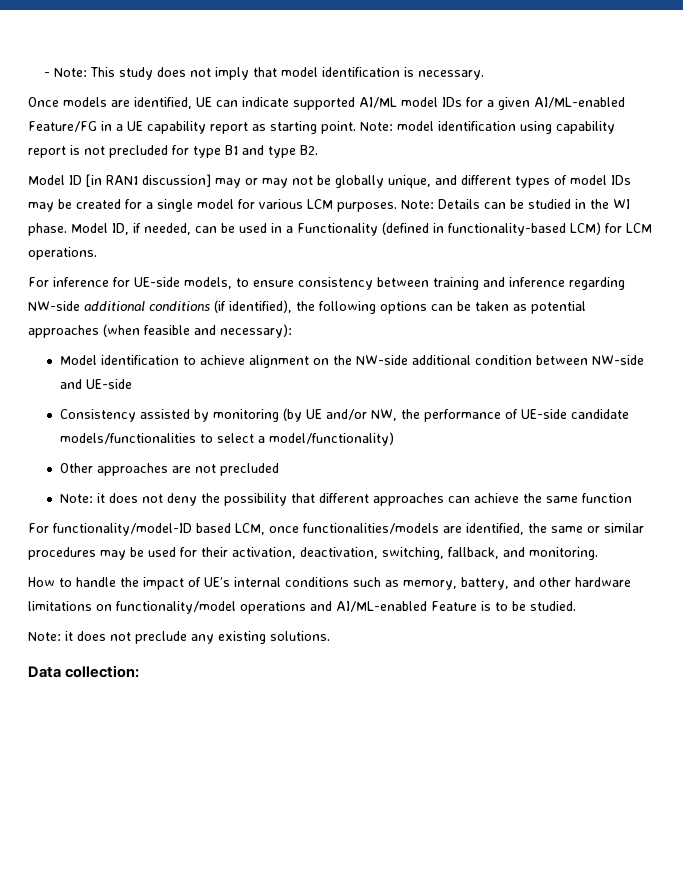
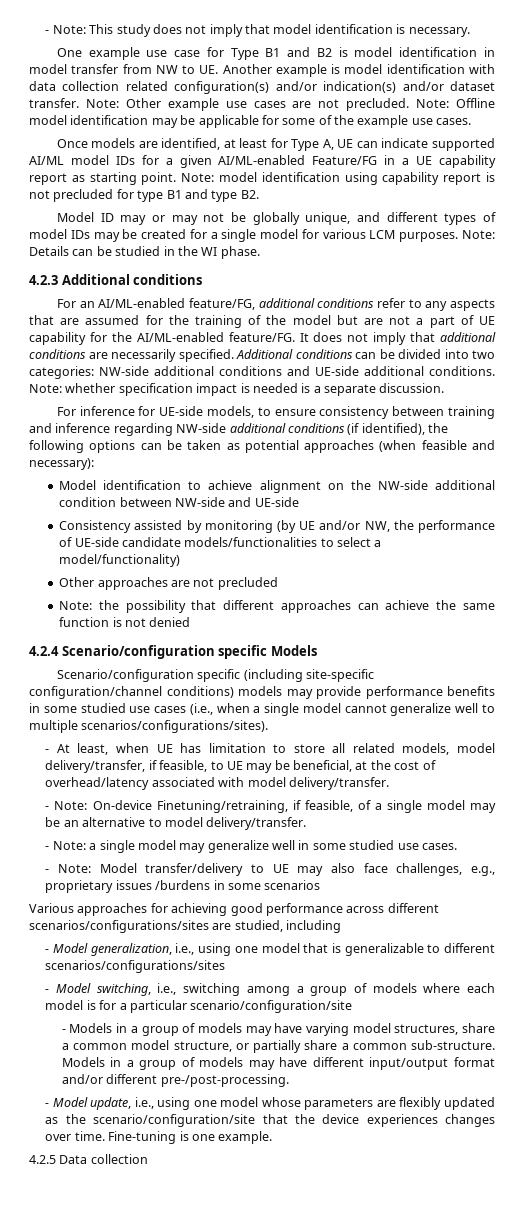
(485, 75) none -> [56,47,496,60] [29,64,495,77] [29,81,495,94] [29,98,495,111] [29,115,472,128] // One example use case for Type B1 and B2 is model identification in model transfer from NW to UE. Another example is model identification with data collection related configuration(s) and/or indication(s) and/or dataset transfer. Note: Other example use cases are not precluded. Note: Offline model identification may be applicable for some of the example use cases.
(192, 103) none -> [223,138,334,151] at least for Type A,
[86,174,211,187] [in RAN1 discussion] -> (114, 217) none
[71,222,652,236] [28,247,97,260] Model ID, if needed, can be used in a Functionality (defined in functionality-based LCM) for LCM operations. -> [29,274,203,285] [56,298,496,311] [29,315,495,328] [29,332,496,345] [29,349,495,362] [29,366,495,379] [29,383,445,396] // 4.2.3 Additional conditions // For an AI/ML-enabled feature/FG, additional conditions refer to any aspects that are assumed for the training of the model but are not a part of UE capability for the AI/ML-enabled feature/FG. It does not imply that additional conditions are necessarily specified. Additional conditions can be divided into two categories: NW-side additional conditions and UE-side additional conditions. Note: whether specification impact is needed is a separate discussion.
[96,493,197,506] it does not deny -> (93, 605) none
[28,523,644,536] [28,547,598,560] [28,577,631,590] [28,601,576,614] [28,631,330,644] [28,665,140,678] // For functionality/model-ID based LCM, once functionalities/models are identified, the same or similar procedures may be used for their activation, deactivation, switching, fallback, and monitoring. // How to handle the impact of UE’s internal conditions such as memory, battery, and other hardware limitations on functionality/model operations and AI/ML-enabled Feature is to be studied. // Note: it does not preclude any existing solutions. // Data collection: -> [112,617,191,627] [29,645,317,659] [56,669,375,682] [29,686,495,699] [29,703,496,716] [29,720,269,733] [45,743,495,755] [45,760,436,773] [45,777,389,790] [45,800,496,813] [45,817,307,830] [45,840,457,853] [45,863,496,876] [45,880,321,893] [29,903,439,916] [29,920,342,933] [45,943,495,956] [45,960,226,973] [45,983,495,996] [45,1000,353,1013] [61,1023,495,1036] [61,1040,496,1053] [61,1057,496,1070] [61,1074,289,1087] [45,1097,496,1110] [45,1114,495,1127] [45,1131,273,1144] [29,1154,148,1164] is not denied // 4.2.4 Scenario/configuration specific Models // Scenario/configuration specific (including site-specific configuration/channel conditions) models may provide performance benefits in some studied use cases (i.e., when a single model cannot generalize well to multiple scenarios/configurations/sites). // - At least, when UE has limitation to store all related models, model delivery/transfer, if feasible, to UE may be beneficial, at the cost of overhead/latency associated with model delivery/transfer. // - Note: On-device Finetuning/retraining, if feasible, of a single model may be an alternative to model delivery/transfer. // - Note: a single model may generalize well in some studied use cases. // - Note: Model transfer/delivery to UE may also face challenges, e.g., proprietary issues /burdens in some scenarios // Various approaches for achieving good performance across different scenarios/configurations/sites are studied, including // - Model generalization, i.e., using one model that is generalizable to different scenarios/configurations/sites // - Model switching, i.e., switching among a group of models where each model is for a particular scenario/configuration/site // - Models in a group of models may have varying model structures, share a common model structure, or partially share a common sub-structure. Models in a group of models may have different input/output format and/or different pre-/post-processing. // - Model update, i.e., using one model whose parameters are flexibly updated as the scenario/configuration/site that the device experiences changes over time. Fine-tuning is one example. // 4.2.5 Data collection

